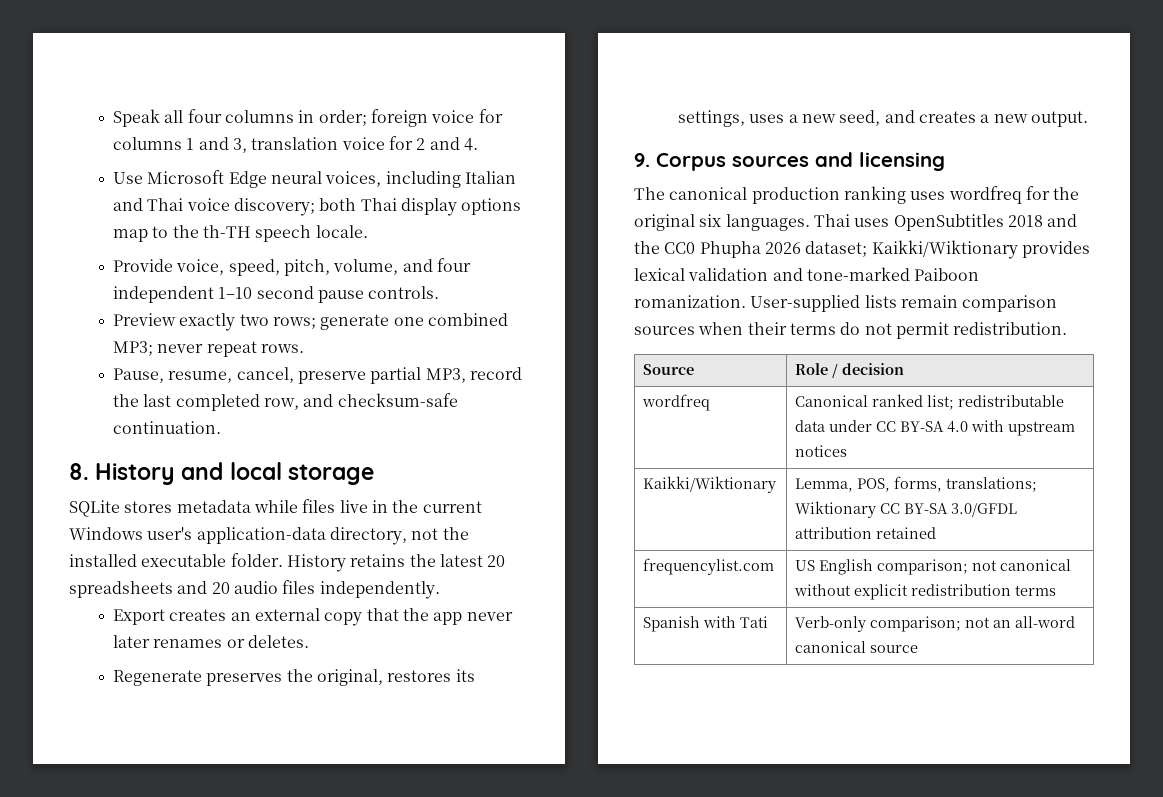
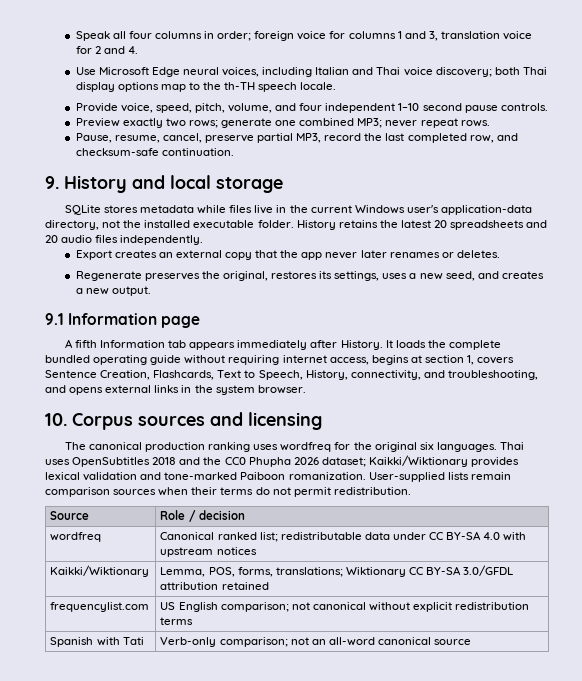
[69,463,89,480] 8. -> [45,176,59,189] 9.
[634,153,650,167] 9. -> [45,313,201,328] [64,339,501,350] [45,355,515,365] [45,370,538,380] [45,385,306,395] [45,413,67,426] 9.1 Information page // A fifth Information tab appears immediately after History. It loads the complete bundled operating guide without requiring internet access, begins at section 1, covers Sentence Creation, Flashcards, Text to Speech, History, connectivity, and troubleshooting, and opens external links in the system browser. // 10.

